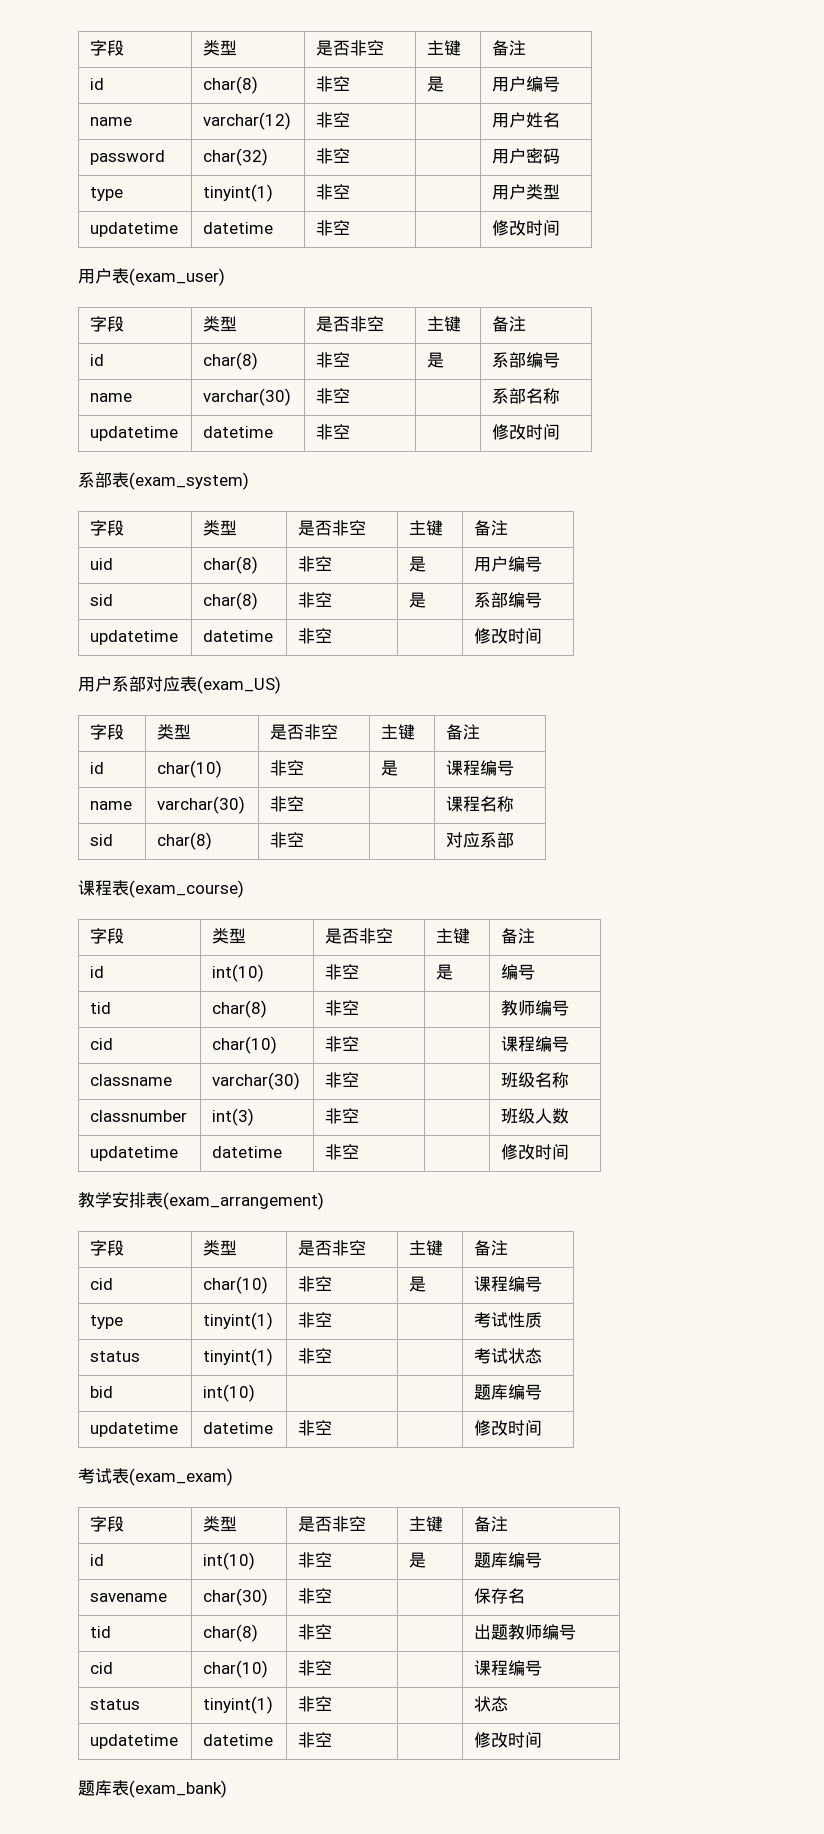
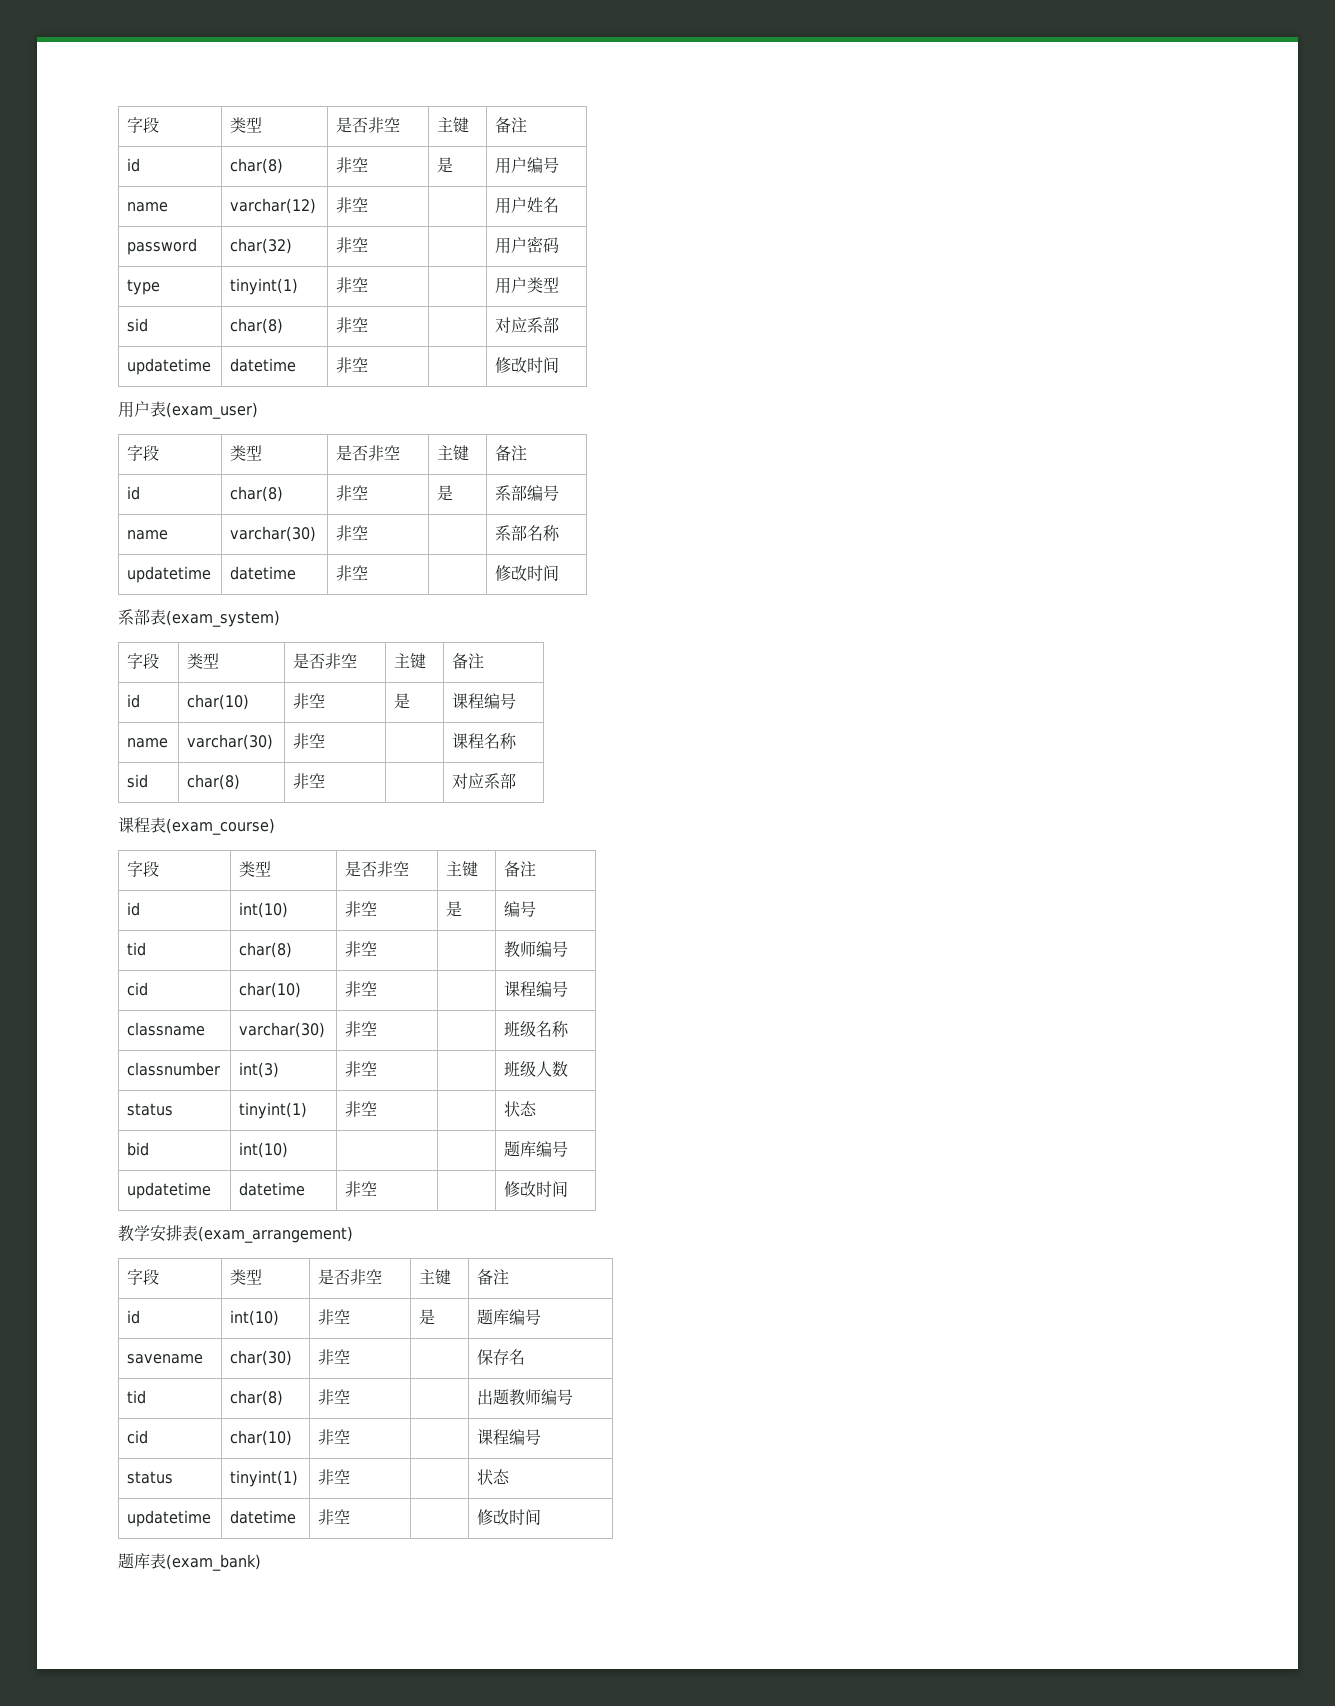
(561, 192) none -> [127,318,149,332] [230,318,284,334] [336,317,369,333] [495,317,560,333] // sid | char(8) | 非空 | | 对应系部
[90,558,114,570] [203,556,259,574] [298,556,333,572] [409,556,427,572] [474,556,543,572] [90,594,114,606] [203,592,259,610] [298,592,333,608] [409,592,427,608] [474,592,543,608] [90,630,179,645] [203,630,274,642] [298,628,333,644] [474,628,543,644] [78,676,281,694] [90,724,125,740] [157,724,192,740] [270,724,339,740] [381,724,416,740] [446,724,481,740] // uid | char(8) | 非空 | 是 | 用户编号 // sid | char(8) | 非空 | 是 | 系部编号 // updatetime | datetime | 非空 | | 修改时间 // 用户系部对应表(exam_US) // 字段 | 类型 | 是否非空 | 主键 | 备注 -> (485, 661) none
[90,1146,179,1161] [212,1146,283,1158] [325,1144,360,1160] [501,1144,570,1160] [78,1192,324,1210] [90,1240,125,1256] [203,1240,238,1256] [298,1240,367,1256] [409,1240,444,1256] [474,1240,509,1256] [90,1278,114,1290] [203,1276,269,1294] [298,1276,333,1292] [409,1276,427,1292] [474,1276,543,1292] [90,1315,124,1329] [203,1312,274,1330] [298,1312,333,1328] [474,1312,543,1328] [90,1351,141,1362] [203,1348,274,1366] [298,1348,333,1364] [474,1348,509,1364] // updatetime | datetime | 非空 | | 修改时间 // 教学安排表(exam_arrangement) // 字段 | 类型 | 是否非空 | 主键 | 备注 // cid | char(10) | 非空 | 是 | 课程编号 // type | tinyint(1) | 非空 | | 考试性质 // status | tinyint(1) | 非空 | | 考试 -> [127,1103,174,1116] [239,1102,308,1119] [345,1101,378,1117] // status | tinyint(1) | 非空 | |
[78,1468,233,1486] 考试表(exam_exam) -> [118,1225,353,1243] 教学安排表(exam_arrangement)

